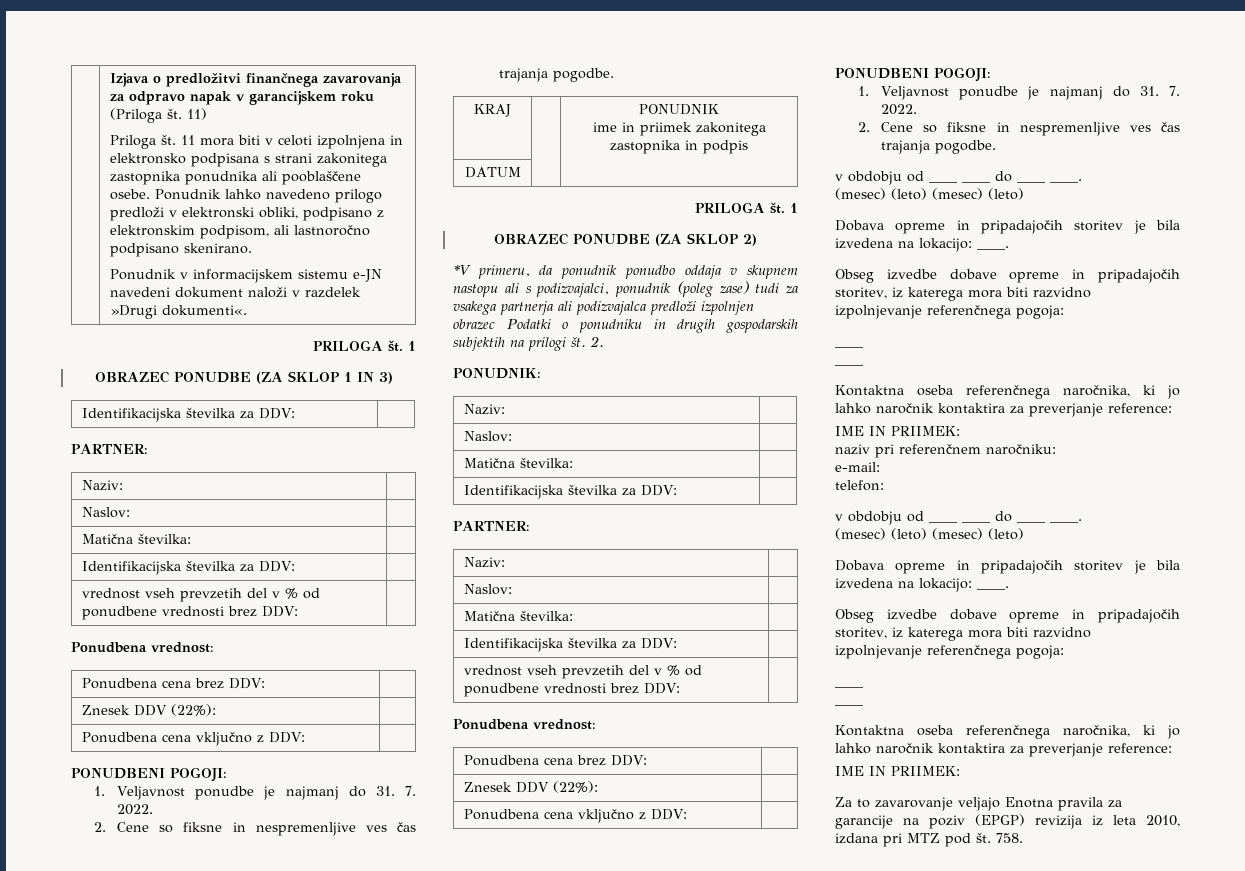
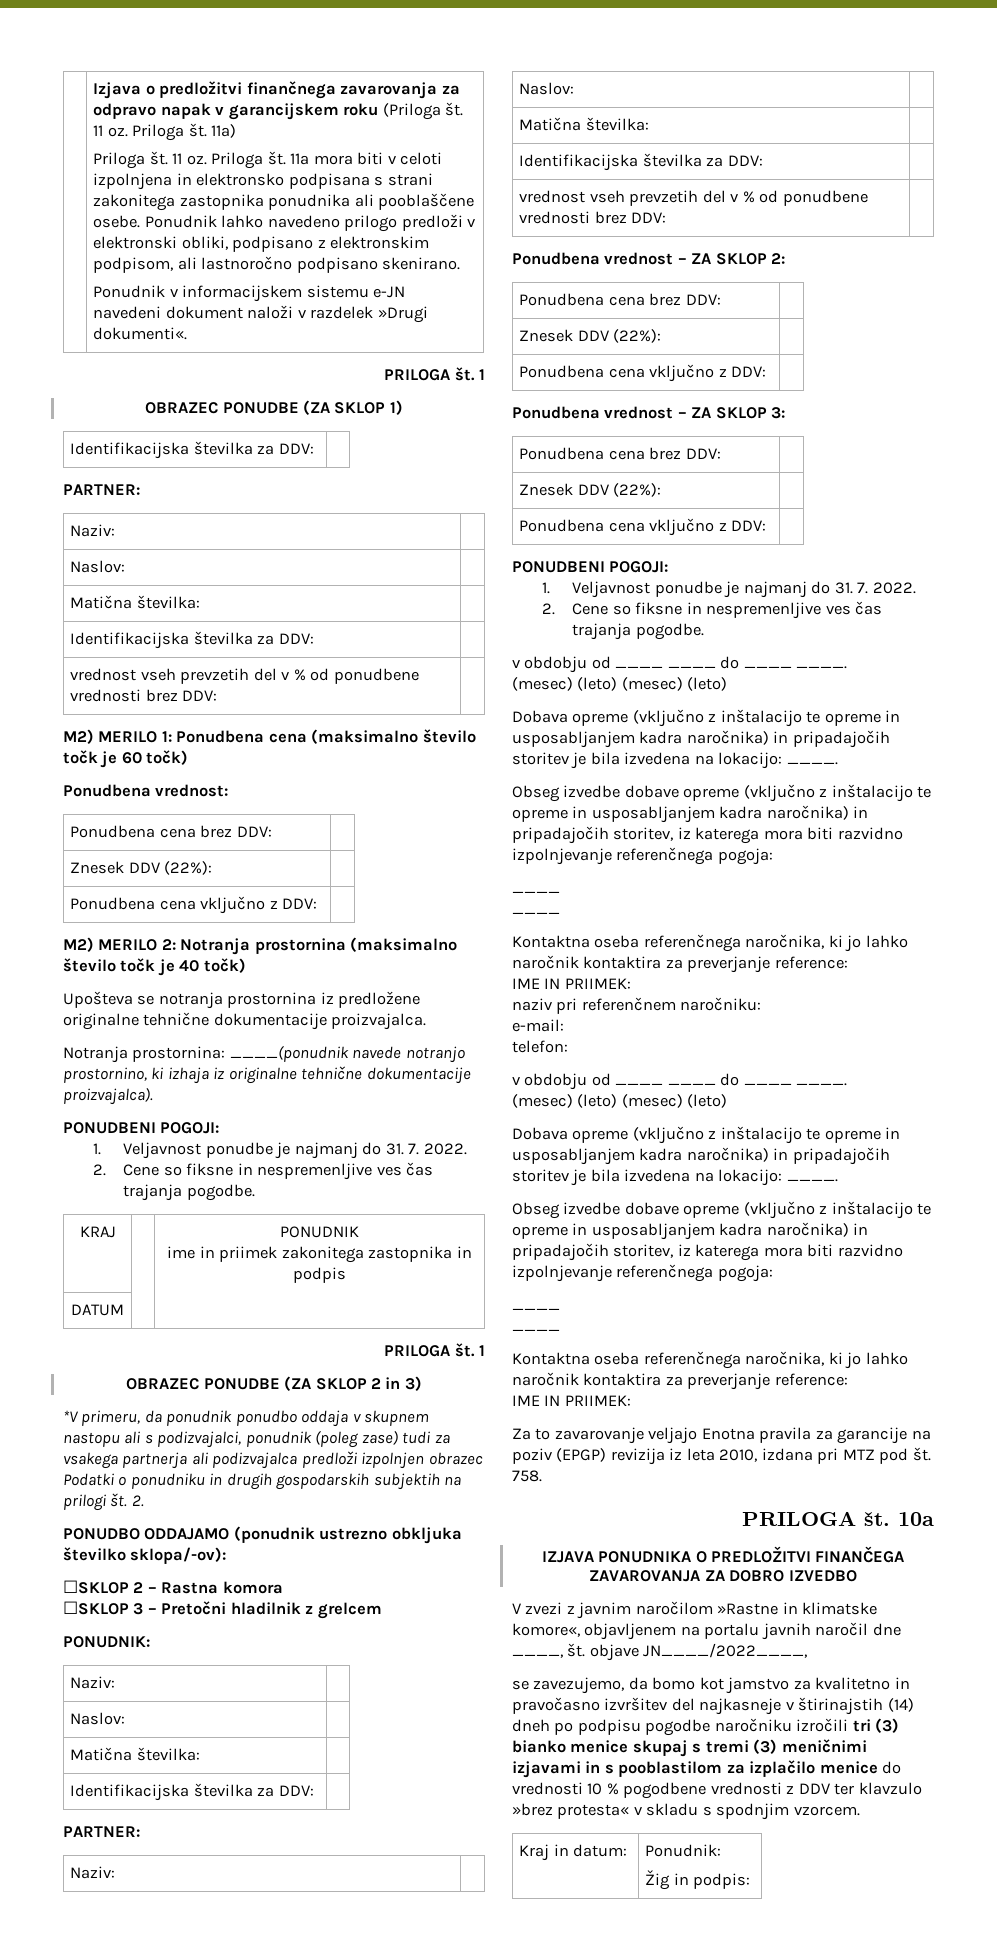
[186,108,207,120] 11) -> [93,123,237,141] 11 oz. Priloga št. 11a)
(195, 140) none -> [186,151,310,169] oz. Priloga št. 11a
[343,372,393,384] 1 IN 3) -> [389,400,403,415] 1)
(298, 611) none -> [63,729,476,744] [63,750,189,768] // M2) MERILO 1: Ponudbena cena (maksimalno število točk je 60 točk)
(305, 737) none -> [63,937,458,955] [63,958,246,976] [63,991,421,1009] [63,1012,427,1030] [63,1045,465,1063] [63,1066,471,1084] [63,1087,153,1105] // M2) MERILO 2: Notranja prostornina (maksimalno število točk je 40 točk) // Upošteva se notranja prostornina iz predložene originalne tehnične dokumentacije proizvajalca. // Notranja prostornina: ____(ponudnik navede notranjo prostornino, ki izhaja iz originalne tehnične dokumentacije proizvajalca).
[743,234,757,246] 2) -> [370,1376,422,1391] 2 in 3)
(604, 341) none -> [63,1526,462,1544] [63,1547,227,1564] [63,1580,283,1594] [63,1601,382,1619] // PONUDBO ODDAJAMO (ponudnik ustrezno obkljuka številko sklopa/-ov): // ☐SKLOP 2 – Rastna komora // ☐SKLOP 3 – Pretočni hladilnik z grelcem
[533,719,596,730] vrednost: -> [604,252,786,265] [519,293,721,306] [519,329,662,343] [519,364,767,382] [512,406,786,419] vrednost – ZA SKLOP 2: // Ponudbena cena brez DDV: | // Znesek DDV (22%): | // Ponudbena cena vključno z DDV: | // Ponudbena vrednost – ZA SKLOP 3:
(946, 228) none -> [632,709,901,727] [512,730,769,748] (vključno z inštalacijo te opreme in usposabljanjem kadra naročnika)
(1060, 277) none -> [743,784,932,802] [512,805,849,823] (vključno z inštalacijo te opreme in usposabljanjem kadra naročnika)
(946, 568) none -> [632,1126,901,1144] [512,1147,769,1165] (vključno z inštalacijo te opreme in usposabljanjem kadra naročnika)
(1060, 617) none -> [743,1201,932,1219] [512,1222,849,1240] (vključno z inštalacijo te opreme in usposabljanjem kadra naročnika)
(1023, 838) none -> [742,1511,934,1526] [541,1546,905,1563] [589,1570,857,1582] [512,1601,878,1619] [512,1622,901,1640] [512,1643,808,1661] [512,1677,910,1694] [512,1697,914,1715] [512,1718,900,1736] [512,1739,867,1757] [512,1760,902,1778] [512,1782,922,1799] [512,1803,860,1820] [519,1844,628,1861] [645,1844,722,1857] [645,1870,751,1890] // PRILOGA št. 10a // IZJAVA PONUDNIKA O PREDLOŽITVI FINANČEGA ZAVAROVANJA ZA DOBRO IZVEDBO // V zvezi z javnim naročilom »Rastne in klimatske komore«, objavljenem na portalu javnih naročil dne ____, št. objave JN____/2022____, // se zavezujemo, da bomo kot jamstvo za kvalitetno in pravočasno izvršitev del najkasneje v štirinajstih (14) dneh po podpisu pogodbe naročniku izročili tri (3) bianko menice skupaj s tremi (3) meničnimi izjavami in s pooblastilom za izplačilo menice do vrednosti 10 % pogodbene vrednosti z DDV ter klavzulo »brez protesta« v skladu s spodnjim vzorcem. // Kraj in datum: | Ponudnik: // Žig in podpis:

